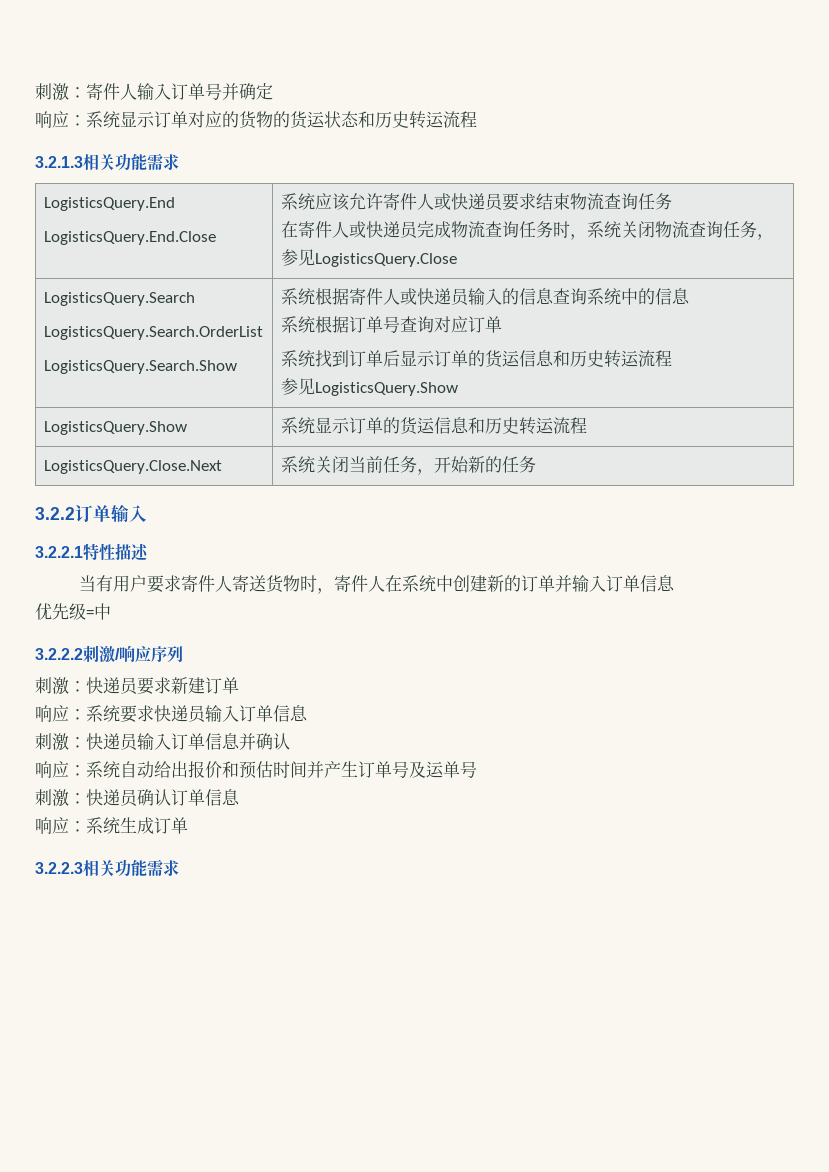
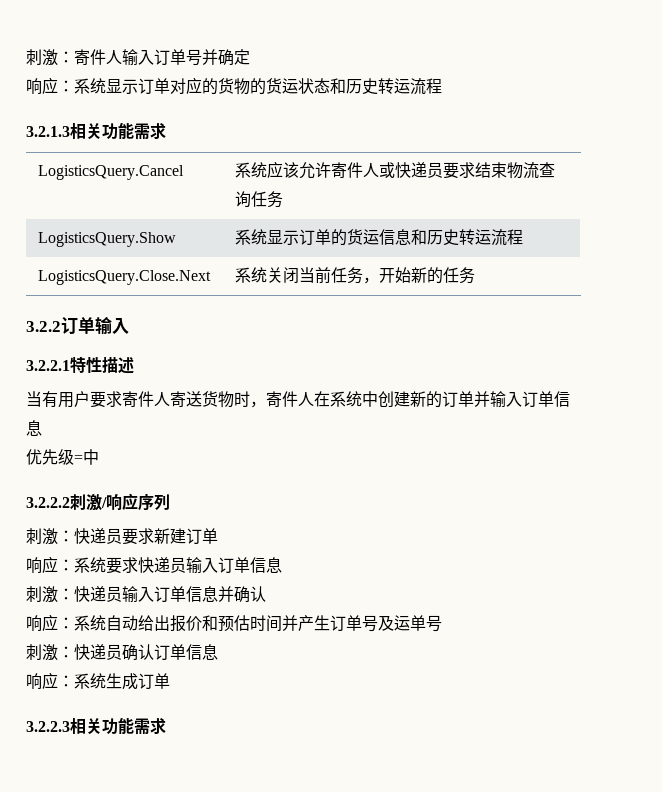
[43,197,175,211] [43,231,216,245] LogisticsQuery.End // LogisticsQuery.End.Close -> [38,165,185,180] LogisticsQuery.Cancel
[280,221,774,240] [280,249,457,267] [43,292,195,306] [43,326,263,340] [43,360,237,374] [280,288,690,306] [280,316,502,333] [280,350,672,368] [280,378,458,396] // 在寄件人或快递员完成物流查询任务时，系统关闭物流查询任务，参见LogisticsQuery.Close // LogisticsQuery.Search // LogisticsQuery.Search.OrderList // LogisticsQuery.Search.Show | 系统根据寄件人或快递员输入的信息查询系统中的信息 // 系统根据订单号查询对应订单 // 系统找到订单后显示订单的货运信息和历史转运流程 // 参见LogisticsQuery.Show -> (284, 199) none

